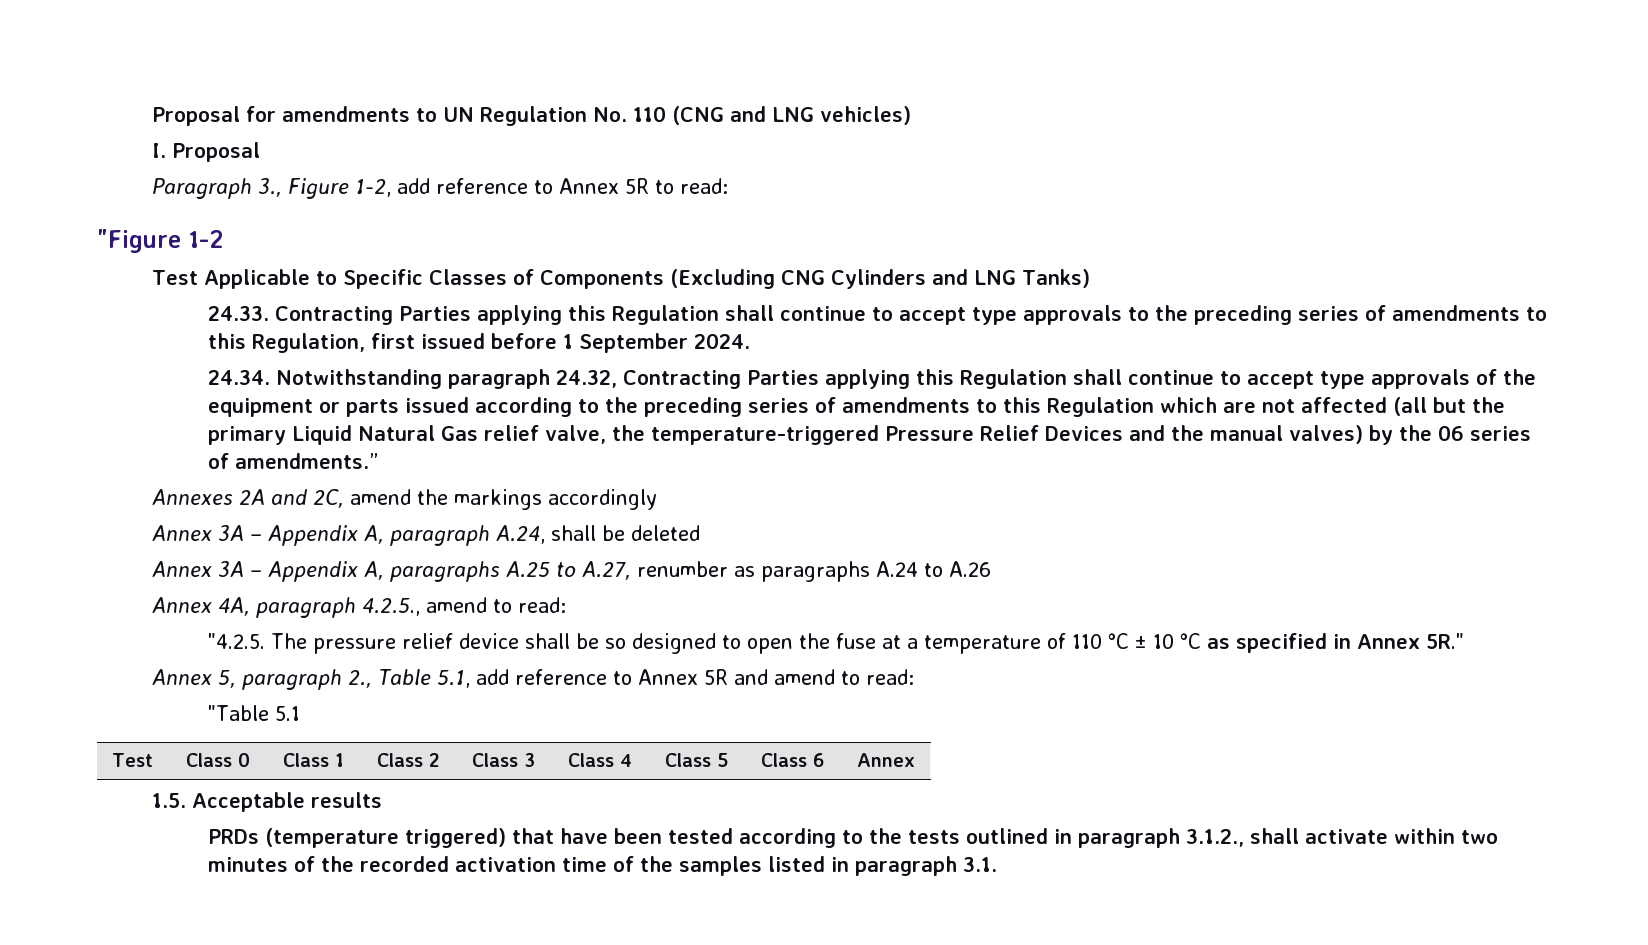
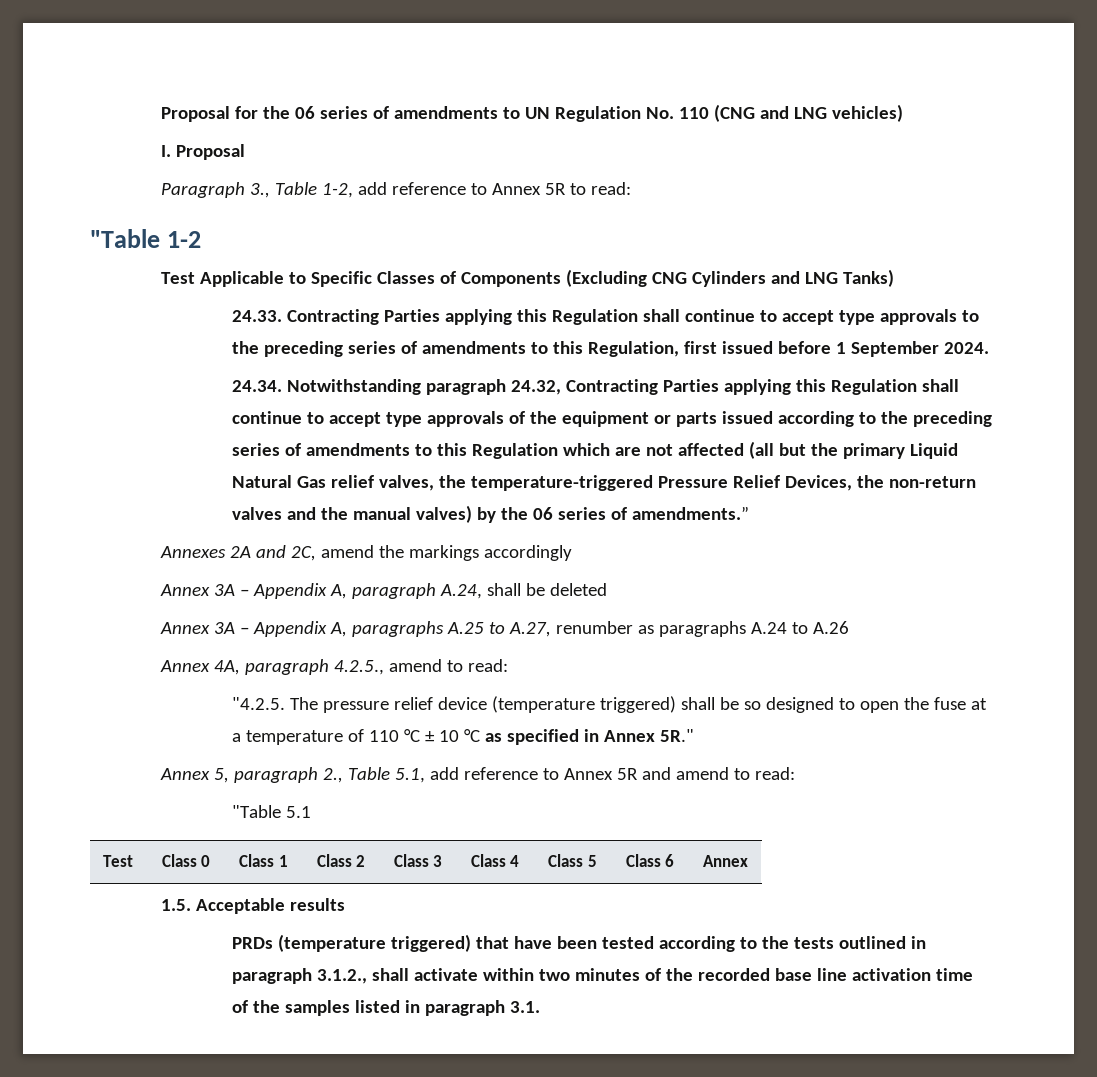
(277, 114) none -> [263,106,390,119] the 06 series of
[288,178,350,199] Figure -> [275,182,318,195] Table
[97,229,181,253] "Figure -> [90,229,160,248] "Table
[544,425,606,444] valve, -> [379,475,435,491] valves,
[1044,426,1123,441] Devices -> [785,475,977,491] [232,507,283,520] Devices, the non-return valves
(519, 641) none -> [492,696,677,713] (temperature triggered)
(449, 864) none -> [775,968,848,981] base line

